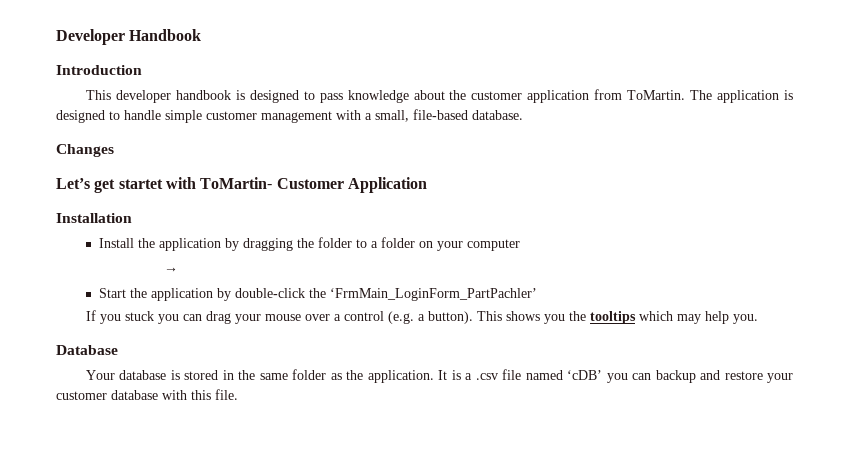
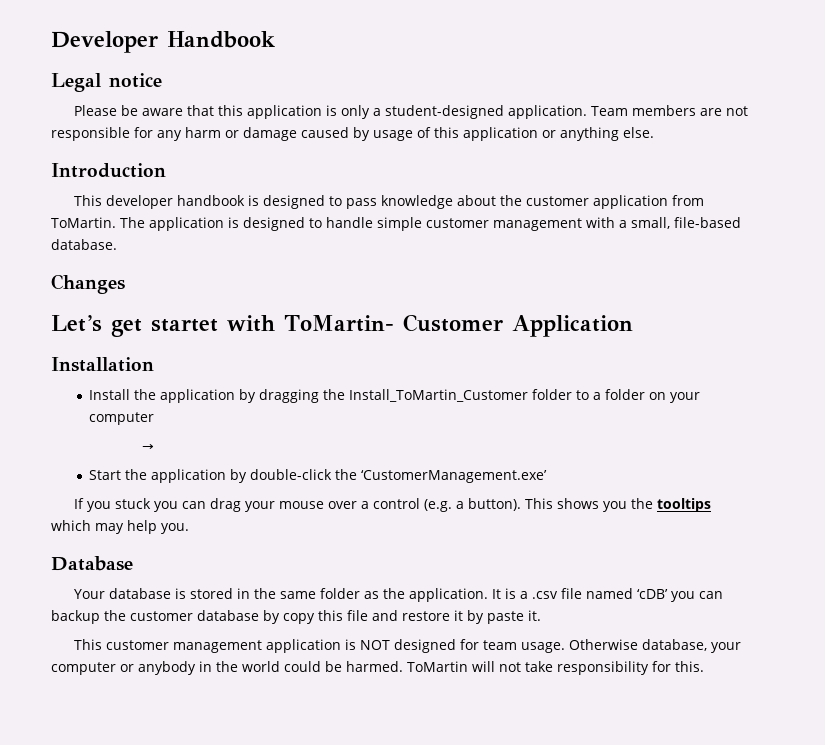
(202, 35) none -> [51,73,162,92] [73,105,748,119] [51,127,654,141] // Legal notice // Please be aware that this application is only a student-designed application. Team members are not responsible for any harm or damage caused by usage of this application or anything else.
(314, 243) none -> [349,389,529,402] Install_ToMartin_Customer
[329,288,537,301] ‘FrmMain_LoginForm_PartPachler’ -> [361,470,548,483] ‘CustomerManagement.exe’
[700,370,794,383] [56,389,238,400] and restore your customer database with this file. -> [104,610,541,624] [73,639,741,653] [51,661,704,675] the customer database by copy this file and restore it by paste it. // This customer management application is NOT designed for team usage. Otherwise database, your computer or anybody in the world could be harmed. ToMartin will not take responsibility for this.

